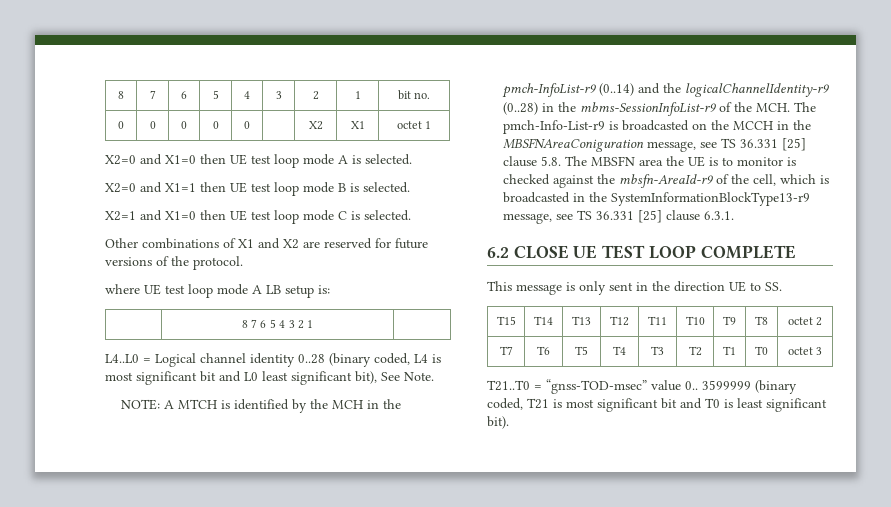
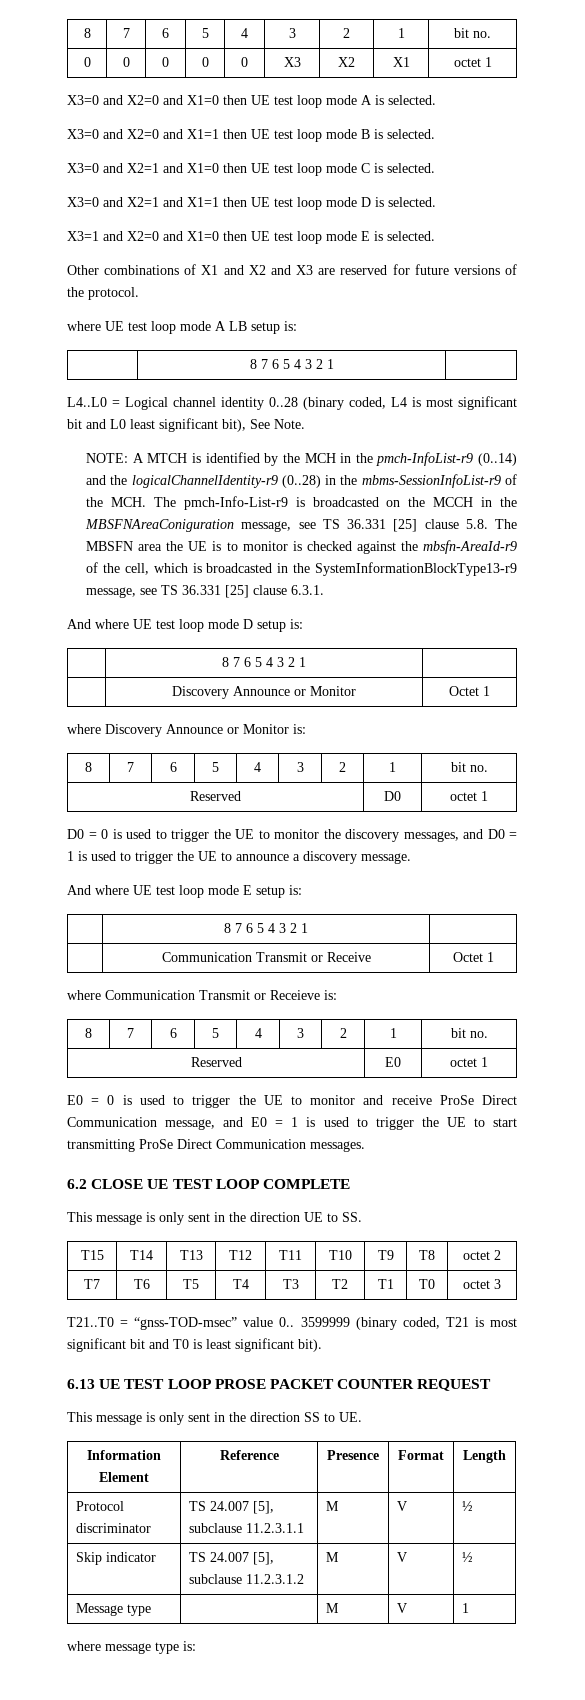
(250, 125) none -> [283,57,301,67] X3
(432, 125) none -> [67,95,123,105] X3=0 and
(412, 159) none -> [67,129,123,139] X3=0 and
(410, 187) none -> [67,163,123,173] X3=0 and
(411, 215) none -> [67,197,436,210] [67,231,435,244] // X3=0 and X2=1 and X1=1 then UE test loop mode D is selected. // X3=1 and X2=0 and X1=0 then UE test loop mode E is selected.
(299, 244) none -> [270,265,314,275] and X3
(734, 215) none -> [67,619,303,632] [222,657,306,667] [172,686,356,699] [449,686,490,696] [67,724,306,737] [85,762,92,772] [127,762,134,772] [169,762,177,772] [212,762,219,772] [254,762,261,772] [296,762,304,772] [339,762,346,772] [389,762,396,772] [450,762,488,772] [190,791,241,801] [384,791,401,801] [450,791,488,801] [67,829,517,842] [67,851,411,864] [67,885,302,898] [224,923,308,933] [161,952,371,962] [452,952,494,962] [67,990,337,1000] [85,1028,92,1038] [127,1028,134,1038] [169,1028,177,1038] [212,1028,219,1038] [254,1028,262,1038] [297,1028,304,1038] [339,1028,347,1038] [389,1028,397,1038] [450,1028,488,1038] [190,1057,242,1067] [385,1057,401,1067] [450,1057,488,1067] [67,1095,518,1108] [67,1117,517,1130] [67,1139,365,1152] // And where UE test loop mode D setup is: // | 8 7 6 5 4 3 2 1 | // | Discovery Announce or Monitor | Octet 1 // where Discovery Announce or Monitor is: // 8 | 7 | 6 | 5 | 4 | 3 | 2 | 1 | bit no. // Reserved | D0 | octet 1 // D0 = 0 is used to trigger the UE to monitor the discovery messages, and D0 = 1 is used to trigger the UE to announce a discovery message. // And where UE test loop mode E setup is: // | 8 7 6 5 4 3 2 1 | // | Communication Transmit or Receive | Octet 1 // where Communication Transmit or Receieve is: // 8 | 7 | 6 | 5 | 4 | 3 | 2 | 1 | bit no. // Reserved | E0 | octet 1 // E0 = 0 is used to trigger the UE to monitor and receive ProSe Direct Communication message, and E0 = 1 is used to trigger the UE to start transmitting ProSe Direct Communication messages.
(509, 422) none -> [67,1379,492,1391] [67,1412,362,1425] [87,1450,161,1460] [99,1472,149,1482] [219,1450,279,1460] [327,1450,379,1460] [398,1450,444,1460] [463,1450,506,1463] [76,1501,125,1511] [76,1523,152,1533] [189,1501,275,1514] [189,1523,305,1533] [326,1501,340,1511] [397,1501,408,1511] [462,1501,474,1511] [76,1552,157,1565] [189,1552,275,1565] [189,1574,305,1584] [326,1552,340,1562] [397,1552,408,1562] [462,1552,474,1562] [76,1603,152,1616] [326,1603,340,1613] [397,1603,408,1613] [462,1603,470,1613] [67,1641,196,1654] // 6.13 UE TEST LOOP PROSE PACKET COUNTER REQUEST // This message is only sent in the direction SS to UE. // Information Element | Reference | Presence | Format | Length // Protocol discriminator | TS 24.007 [5], subclause 11.2.3.1.1 | M | V | ½ // Skip indicator | TS 24.007 [5], subclause 11.2.3.1.2 | M | V | ½ // Message type | | M | V | 1 // where message type is:

